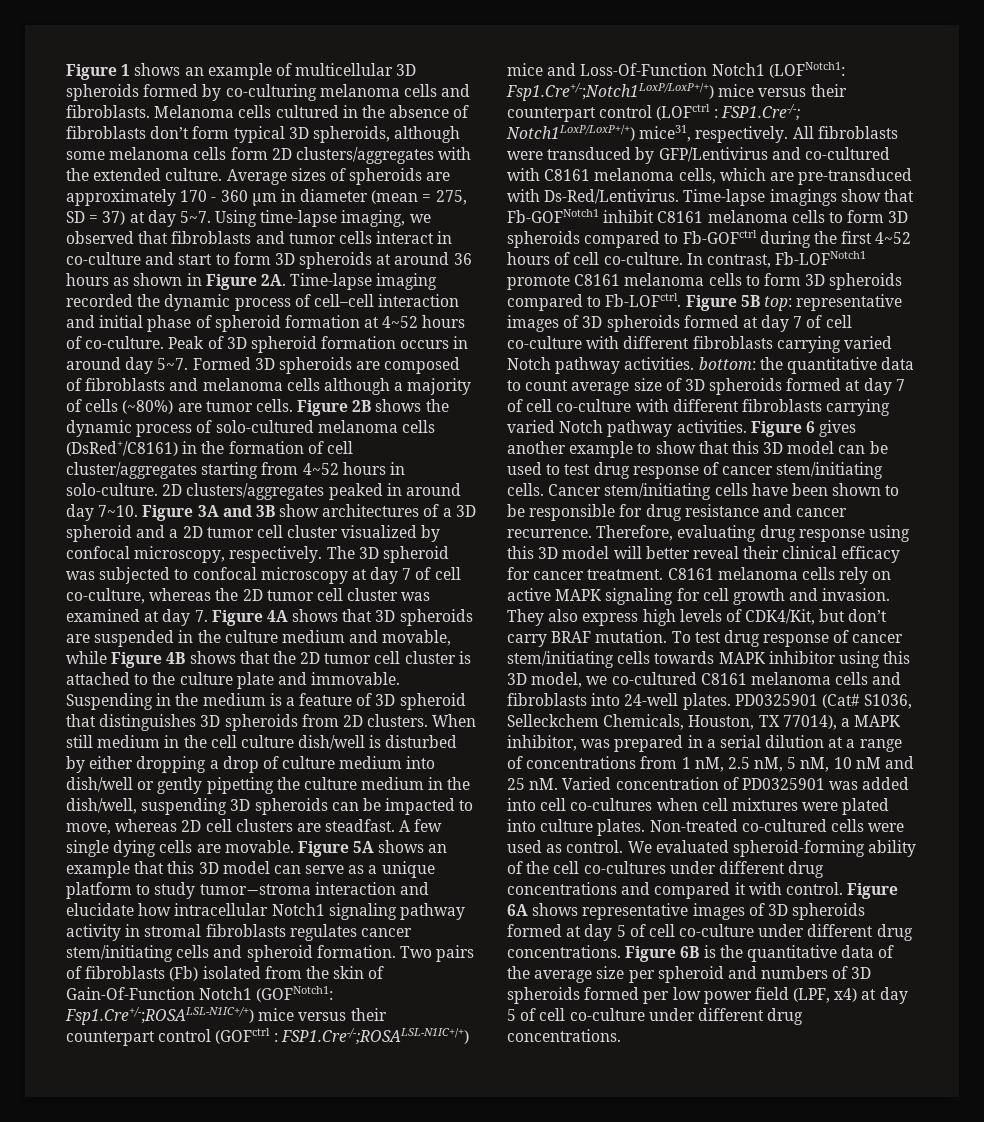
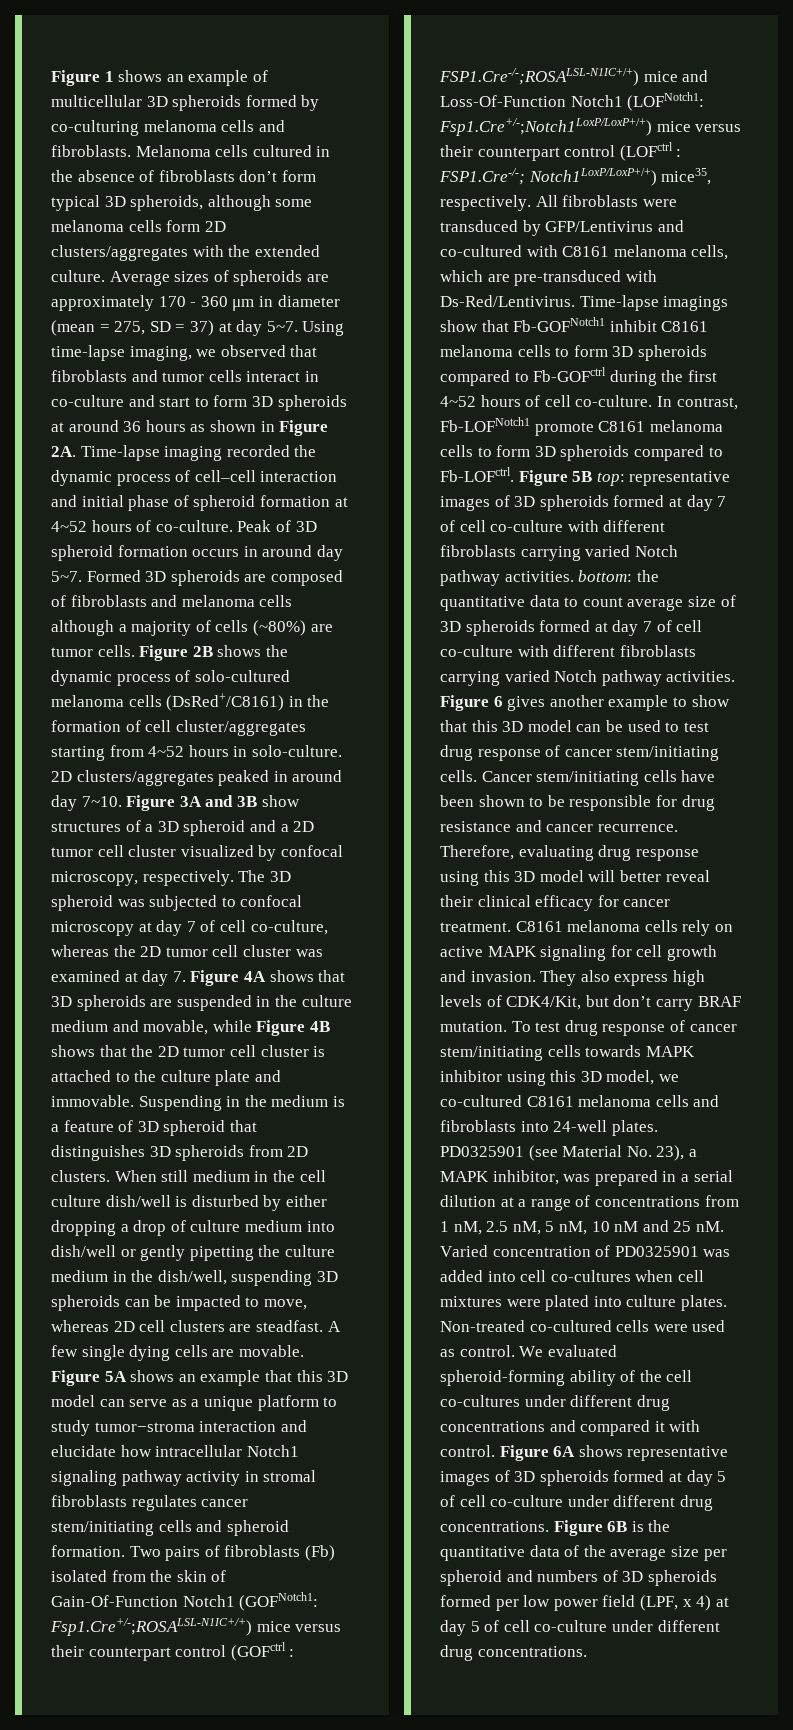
[322,504,420,517] architectures -> [51,822,121,832] structures
[639,125,692,142] mice31, -> [661,168,712,185] mice35,
[821,694,913,709] [507,714,837,730] (Cat# S1036, Selleckchem Chemicals, Houston, TX 77014), -> [528,1145,685,1161] (see Material No. 23),
[834,988,858,1002] x4) -> [682,1595,712,1611] x 4)

